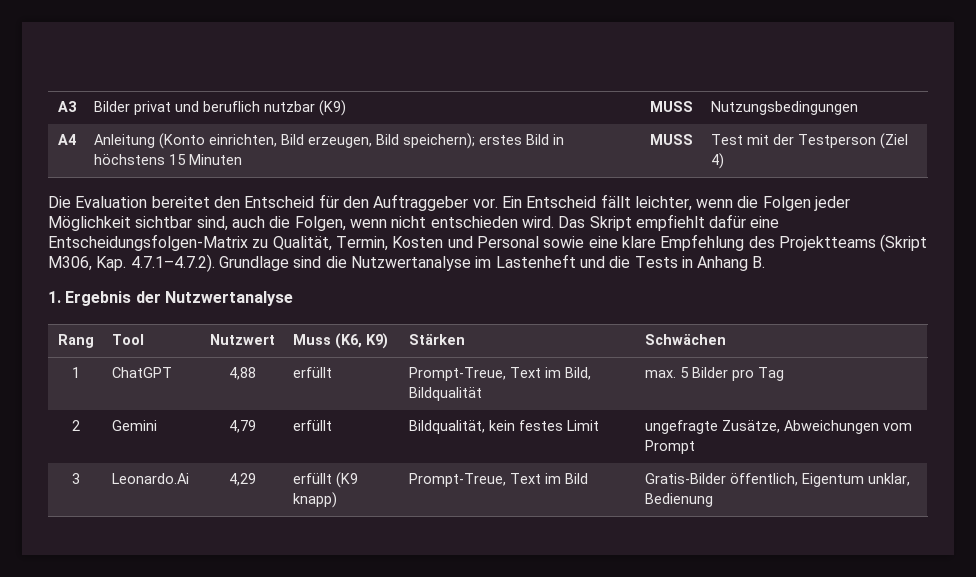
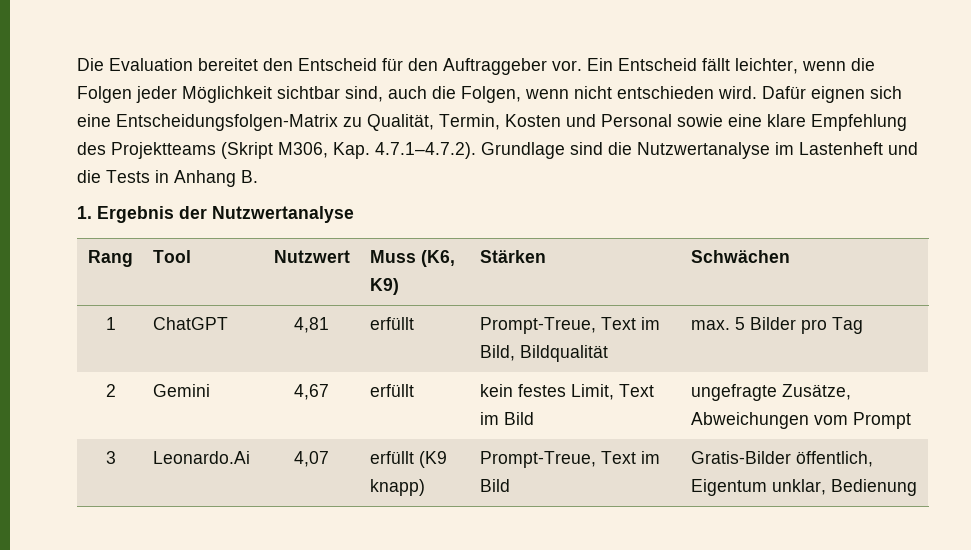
[58,101,77,112] [94,100,347,116] [649,101,693,112] [711,101,859,115] [58,134,76,145] [94,133,565,149] [94,154,243,165] [649,134,693,145] [711,133,909,149] [711,153,725,169] A3 | Bilder privat und beruflich nutzbar (K9) | MUSS | Nutzungsbedingungen // A4 | Anleitung (Konto einrichten, Bild erzeugen, Bild speichern); erstes Bild in höchstens 15 Minuten | MUSS | Test mit der Testperson (Ziel 4) // -> (77, 64) none
[558,214,747,231] Das Skript empfiehlt dafür -> [762,86,902,103] Dafür eignen sich
[229,367,256,380] 4,88 -> [294,317,329,333] 4,81
[229,420,256,433] [293,420,333,431] [409,420,486,434] 4,79 | erfüllt | Bildqualität, -> [294,384,329,400] [370,384,415,397] 4,67 | erfüllt |
[567,420,600,431] Limit -> [571,384,655,400] [480,412,535,425] Limit, Text im Bild
[229,473,256,486] 4,29 -> [294,451,329,467] 4,07

